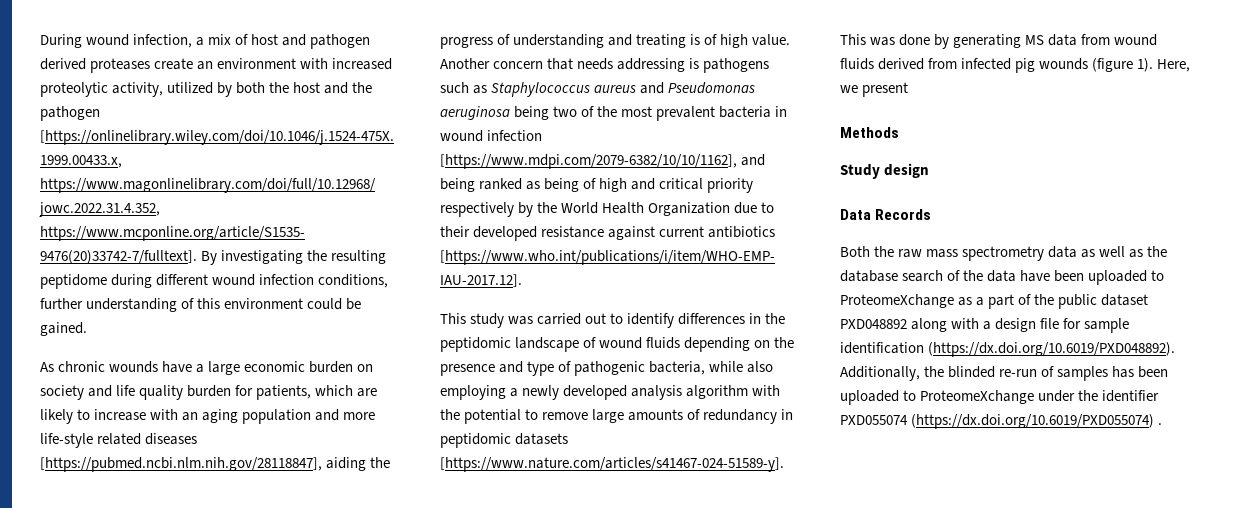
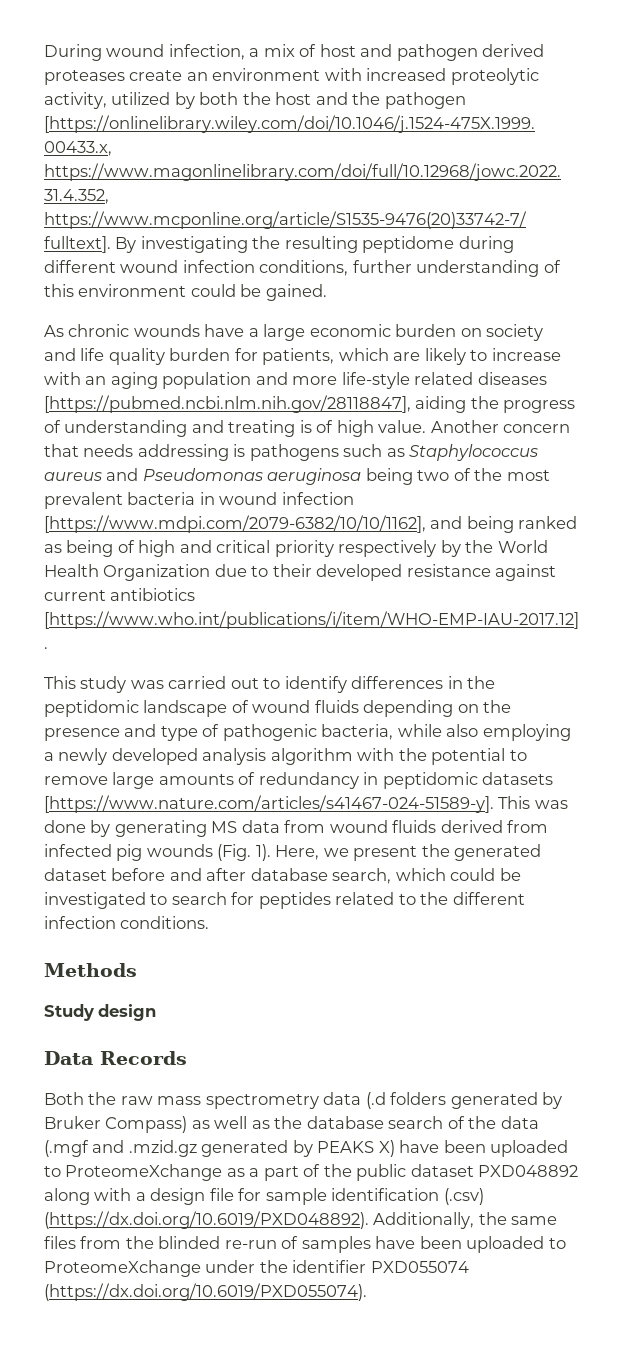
[1092,58,1134,72] (figure -> [217,844,252,861] (Fig.
(909, 89) none -> [421,844,542,861] [44,868,521,884] [44,892,525,909] [44,916,210,929] the generated dataset before and after database search, which could be investigated to search for peptides related to the different infection conditions.
(1078, 252) none -> [365,1092,563,1109] [44,1116,188,1133] (.d folders generated by Bruker Compass)
(1017, 276) none -> [44,1140,395,1157] (.mgf and .mzid.gz generated by PEAKS X)
(924, 348) none -> [443,1188,484,1205] (.csv)
(945, 371) none -> [511,1216,558,1225] [44,1236,154,1249] same files from the
[1112,366,1135,378] has -> [375,1236,416,1249] have
[911,414,1163,429] (https://dx.doi.org/10.6019/PXD055074) . -> [44,1283,367,1301] (https://dx.doi.org/10.6019/PXD055074).

